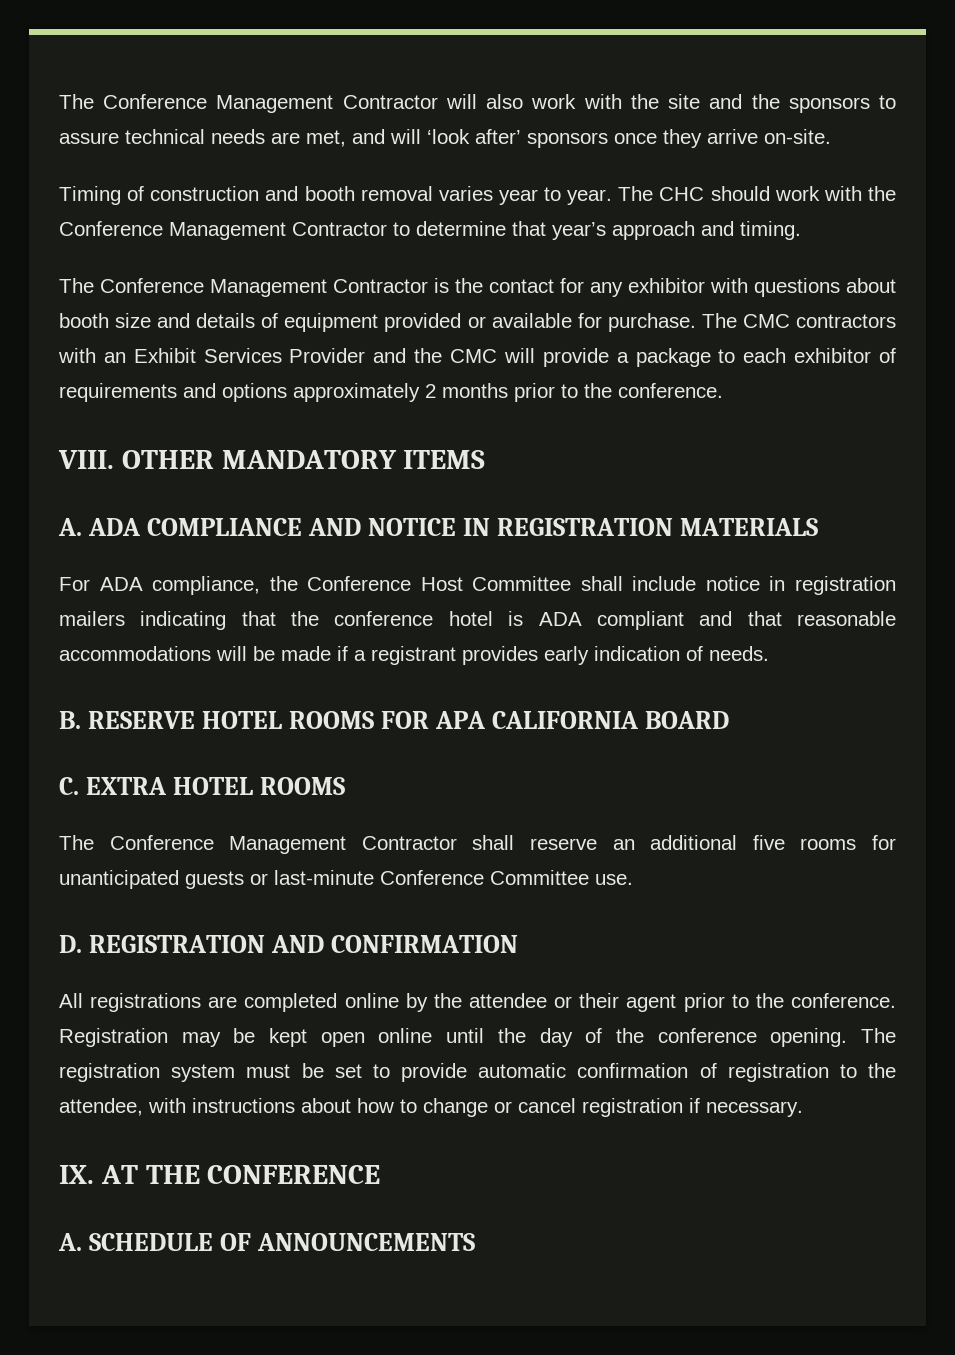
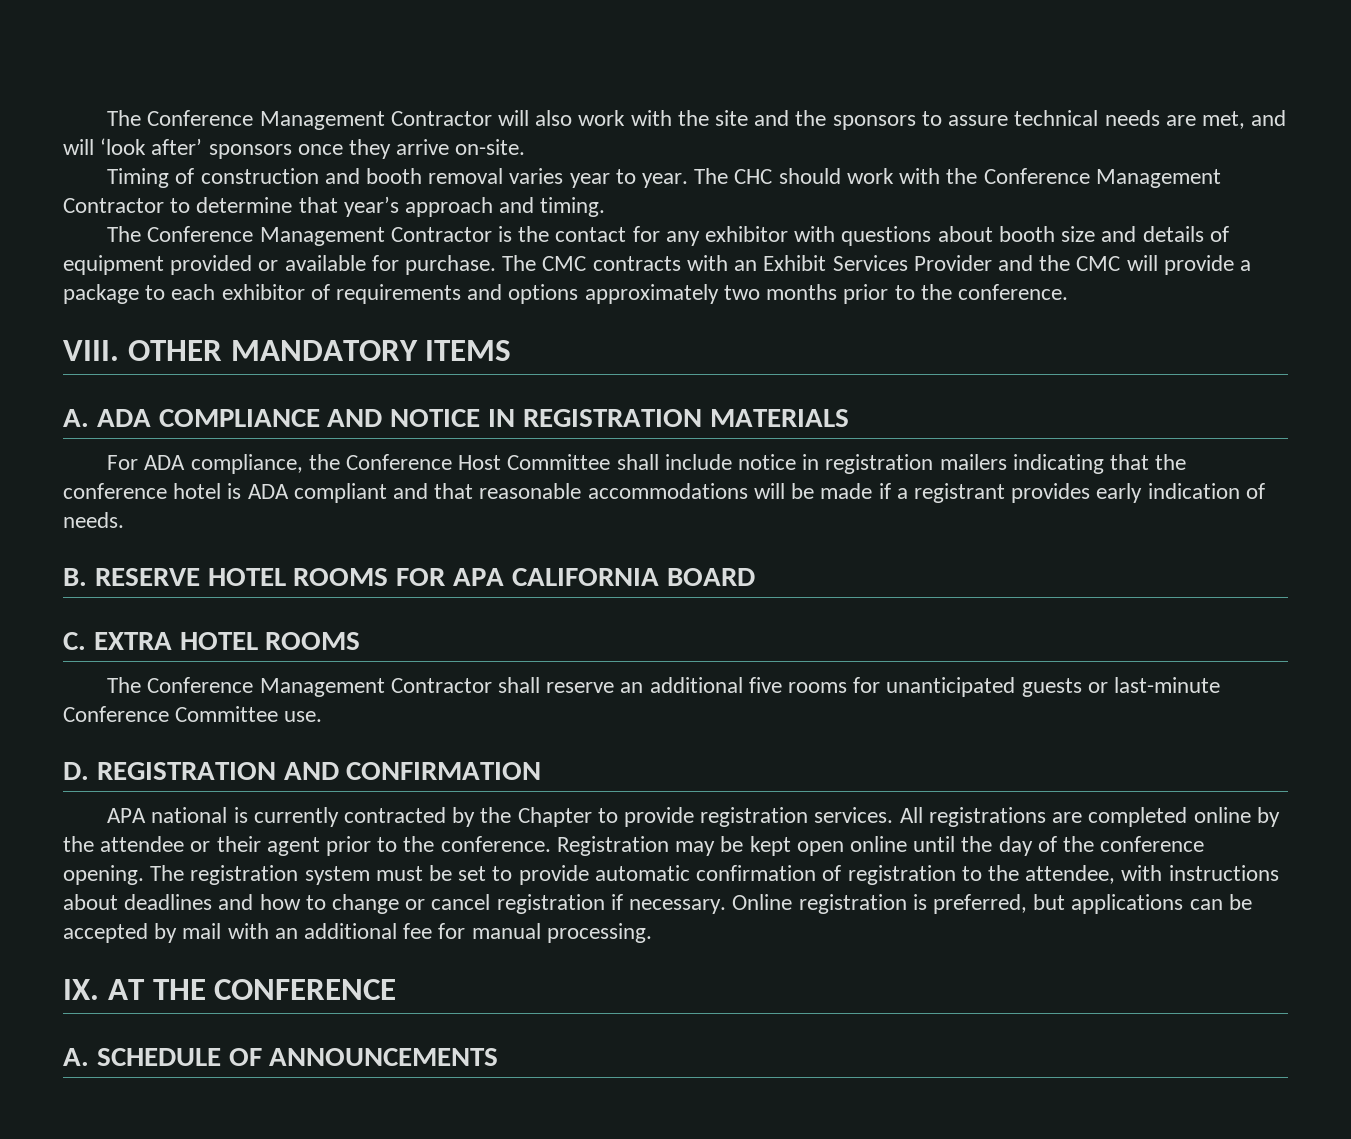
[796,314,897,328] contractors -> [592,256,681,271] contracts
[425,384,436,398] 2 -> [723,285,760,300] two
(519, 944) none -> [107,807,894,827] APA national is currently contracted by the Chapter to provide registration services.
(351, 1105) none -> [124,894,254,910] deadlines and
(803, 1109) none -> [732,894,1252,914] [63,923,652,943] Online registration is preferred, but applications can be accepted by mail with an additional fee for manual processing.

